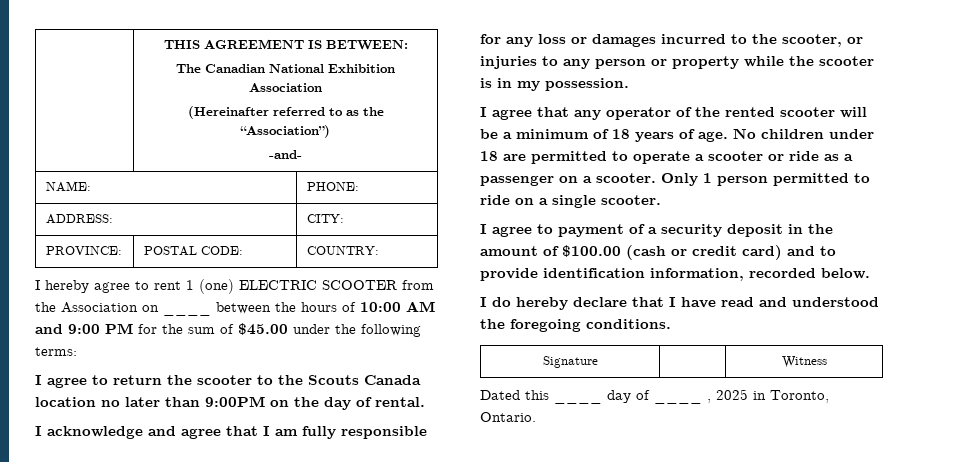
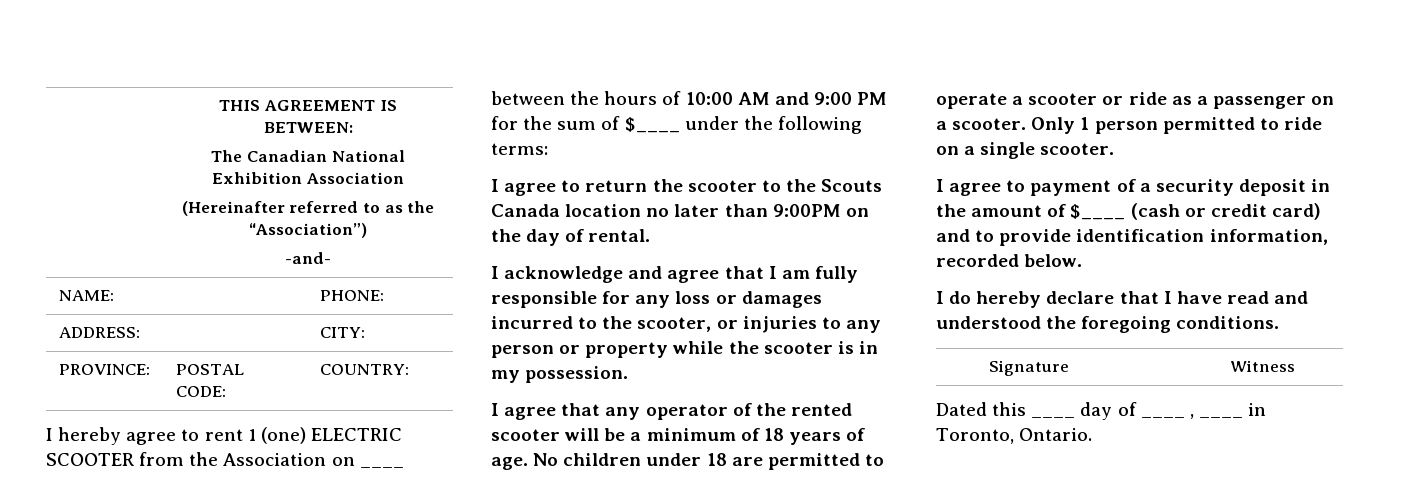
[238,323,288,335] $45.00 -> [624,117,680,133] $____
[562,245,621,257] $100.00 -> [1070,204,1126,220] $____
[716,389,748,400] 2025 -> [1198,416,1243,418] ____

